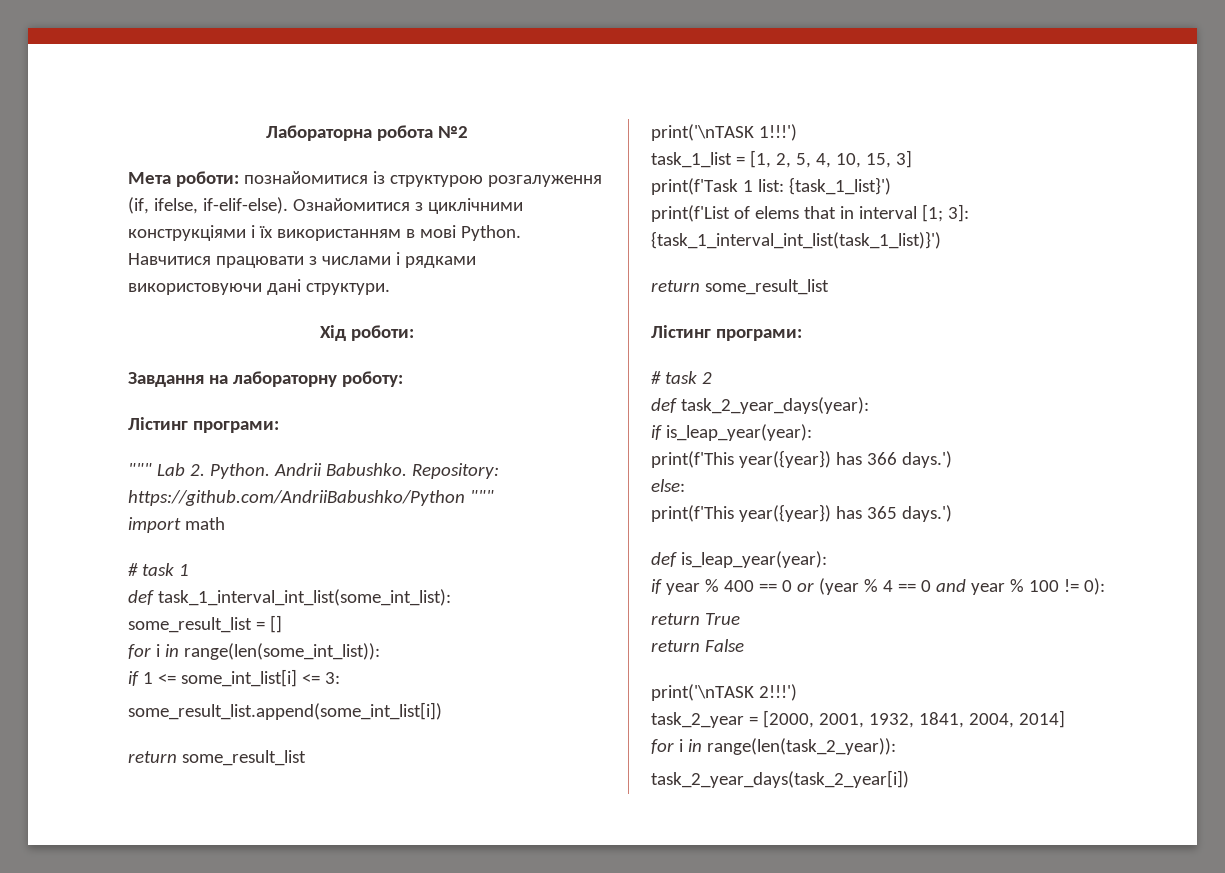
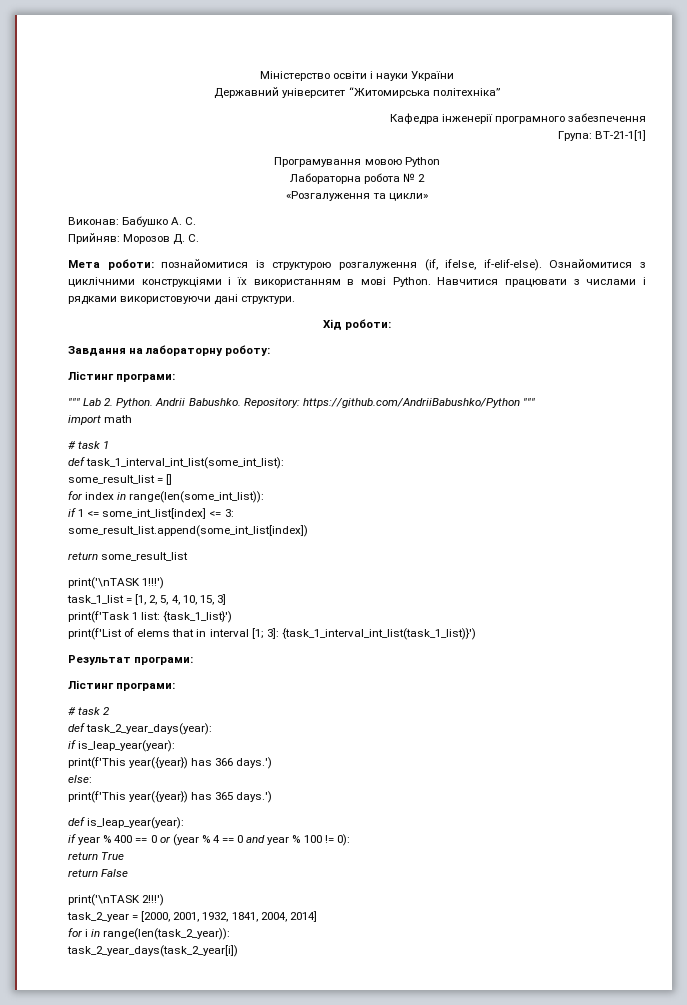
[265,125,468,141] Лабораторна робота №2 -> [259,71,455,81] [214,87,500,99] [389,113,646,125] [557,130,646,141] [274,157,440,167] [289,173,426,184] [286,191,428,201] [68,216,197,227] [68,233,200,245] Міністерство освіти і науки України // Державний університет “Житомирська політехніка” // Кафедра інженерії програмного забезпечення // Група: ВТ-21-1[1] // Програмування мовою Python // Лабораторна робота № 2 // «Розгалуження та цикли» // Виконав: Бабушко А. С. // Прийняв: Морозов Д. С.
[155,644,160,657] i -> [85,492,115,500] index
[180,669,297,687] some_int_list[i] -> [102,508,207,519] some_int_list[index]
[128,702,442,720] some_result_list.append(some_int_list[i]) -> [68,525,308,537] some_result_list.append(some_int_list[index])
[651,279,829,295] return some_result_list -> [68,655,194,665] Результат програми:

